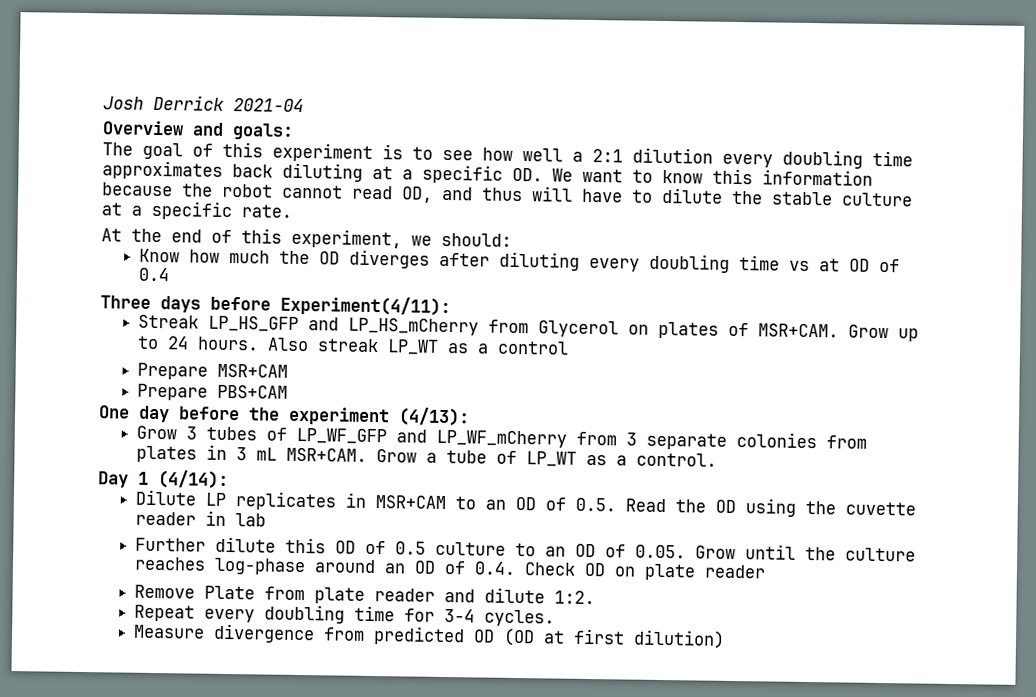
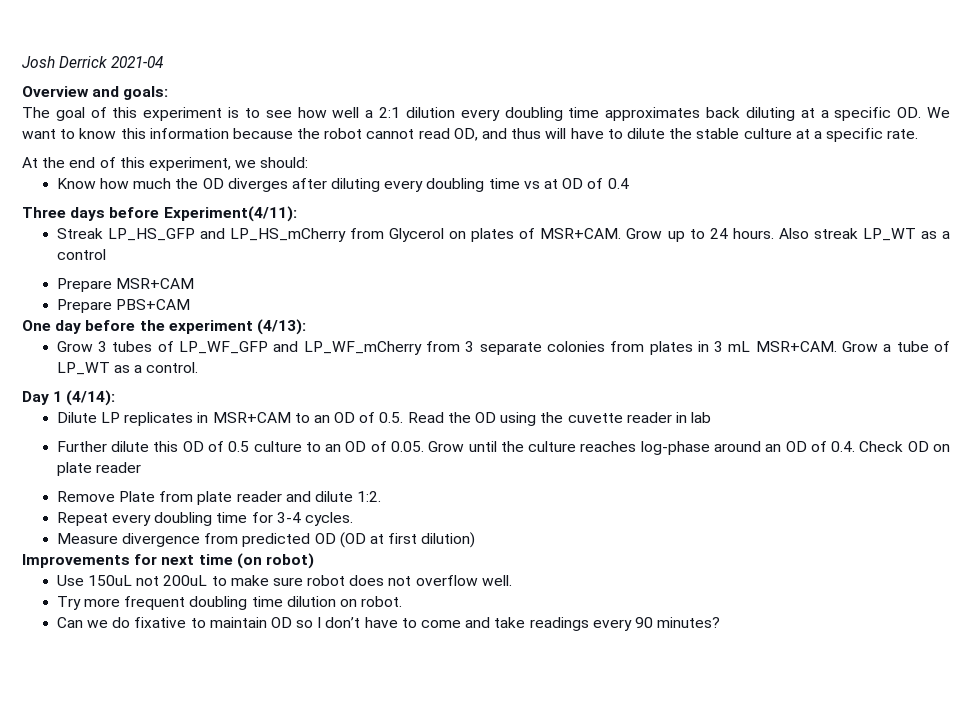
(725, 639) none -> [22,553,314,569] [56,575,512,586] [56,596,403,610] [56,617,721,631] // Improvements for next time (on robot) // Use 150uL not 200uL to make sure robot does not overflow well. // Try more frequent doubling time dilution on robot. // Can we do fixative to maintain OD so I don’t have to come and take readings every 90 minutes?

